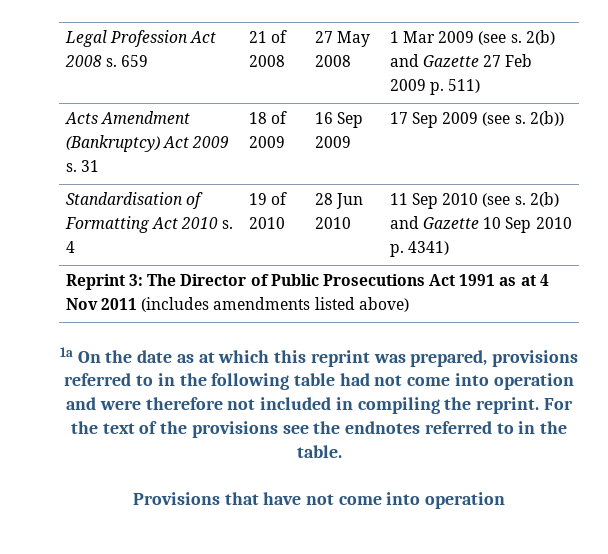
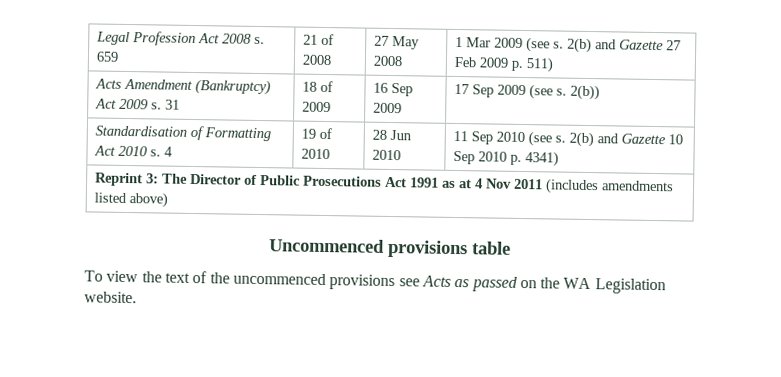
[60,347,578,367] [64,373,574,390] [66,397,573,414] 1a On the date as at which this reprint was prepared, provisions referred to in the following table had not come into operation and were therefore not included in compiling the reprint. For -> [269,238,511,259] [84,270,139,283] Uncommenced provisions table // To view
(188, 427) none -> [232,272,326,286] uncommenced
[313,421,567,434] [296,445,342,458] [132,492,506,509] the endnotes referred to in the table. // Provisions that have not come into operation -> [421,275,666,295] [84,291,137,304] Acts as passed on the WA Legislation website.

